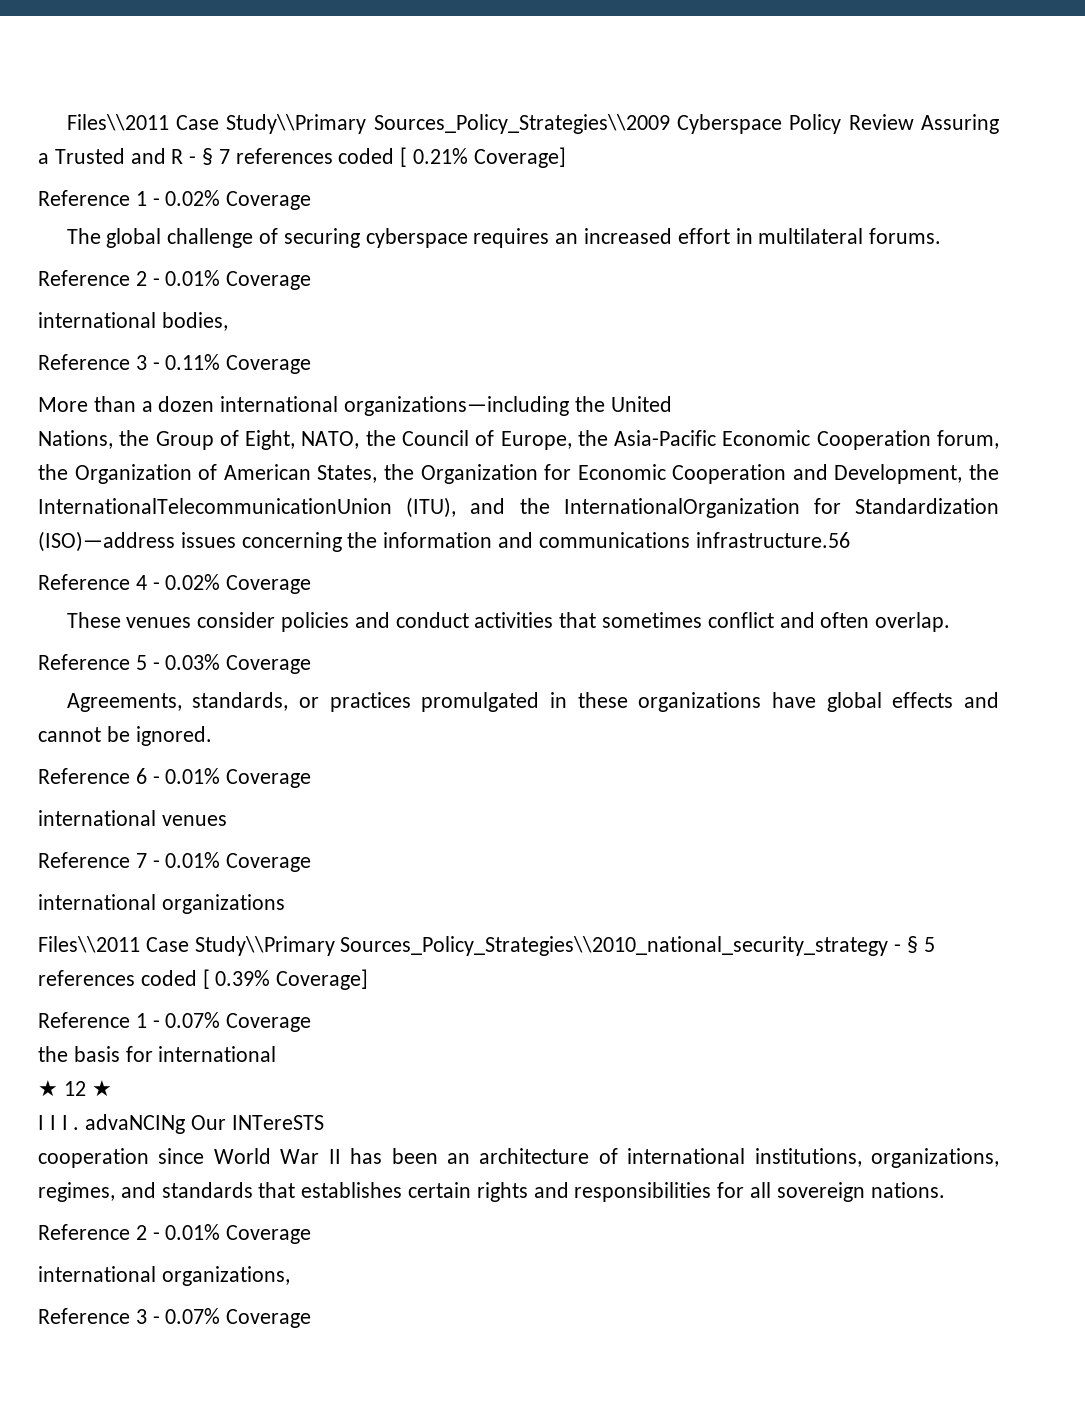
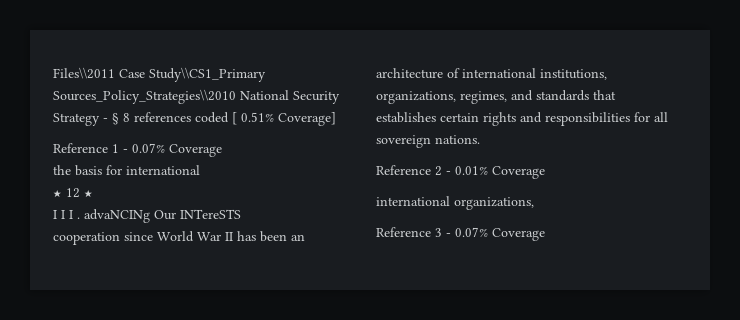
[66,114,999,134] [38,147,566,168] [38,190,312,210] [66,228,942,248] [38,270,312,290] [38,312,228,331] [38,354,312,374] [38,396,672,416] [38,430,1000,450] [38,464,1000,484] [38,497,999,518] [38,531,850,552] [38,574,312,594] [66,612,951,632] [38,654,312,674] [66,692,999,712] [38,726,212,746] [38,768,312,788] [38,810,227,826] [38,852,312,872] [38,894,285,914] [38,936,935,956] [38,969,271,989] Files\\2011 Case Study\\Primary Sources_Policy_Strategies\\2009 Cyberspace Policy Review Assuring a Trusted and R - § 7 references coded [ 0.21% Coverage] // Reference 1 - 0.02% Coverage // The global challenge of securing cyberspace requires an increased effort in multilateral forums. // Reference 2 - 0.01% Coverage // international bodies, // Reference 3 - 0.11% Coverage // More than a dozen international organizations—including the United // Nations, the Group of Eight, NATO, the Council of Europe, the Asia-Pacific Economic Cooperation forum, the Organization of American States, the Organization for Economic Cooperation and Development, the InternationalTelecommunicationUnion (ITU), and the InternationalOrganization for Standardization (ISO)—address issues concerning the information and communications infrastructure.56 // Reference 4 - 0.02% Coverage // These venues consider policies and conduct activities that sometimes conflict and often overlap. // Reference 5 - 0.03% Coverage // Agreements, standards, or practices promulgated in these organizations have global effects and cannot be ignored. // Reference 6 - 0.01% Coverage // international venues // Reference 7 - 0.01% Coverage // international organizations // Files\\2011 Case Study\\Primary Sources_Policy_Strategies\\2010_national_security_strategy - § 5 references coded [ 0.39% -> [53,67,266,82] [53,89,340,104] [53,112,274,126] Files\\2011 Case Study\\CS1_Primary Sources_Policy_Strategies\\2010 National Security Strategy - § 8 references coded [ 0.51%

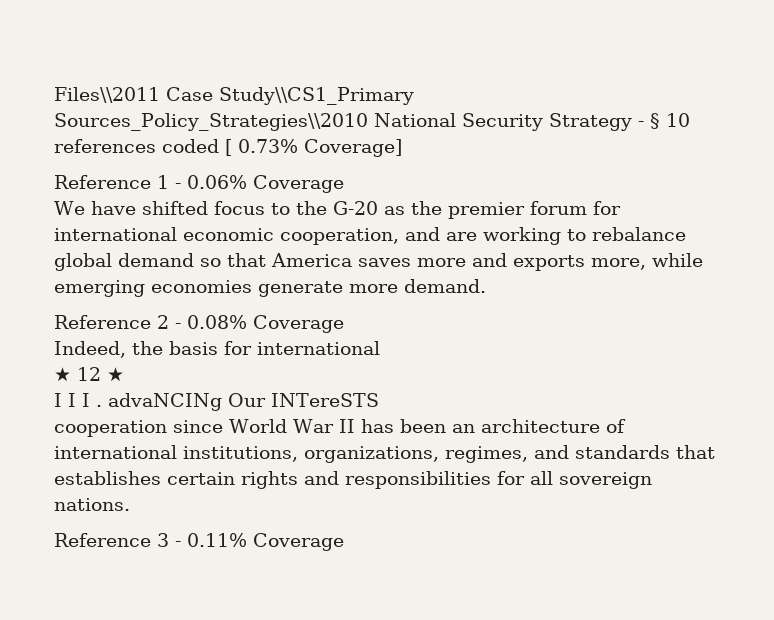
[123,113,130,122] 8 -> [665,113,690,127] 10
[241,112,274,122] 0.51% -> [238,139,298,153] 0.73%
[132,143,222,157] 0.07% Coverage // -> [187,175,344,193] [54,201,621,219] [54,227,686,245] [54,253,703,271] [54,279,486,297] [54,315,344,333] [54,341,126,358] 0.06% Coverage // We have shifted focus to the G-20 as the premier forum for international economic cooperation, and are working to rebalance global demand so that America saves more and exports more, while emerging economies generate more demand. // Reference 2 - 0.08% Coverage // Indeed,
[376,165,545,179] [376,196,534,210] // Reference 2 - 0.01% Coverage // international organizations, -> (130, 504) none
[455,227,488,237] 0.07% -> [187,533,247,547] 0.11%

